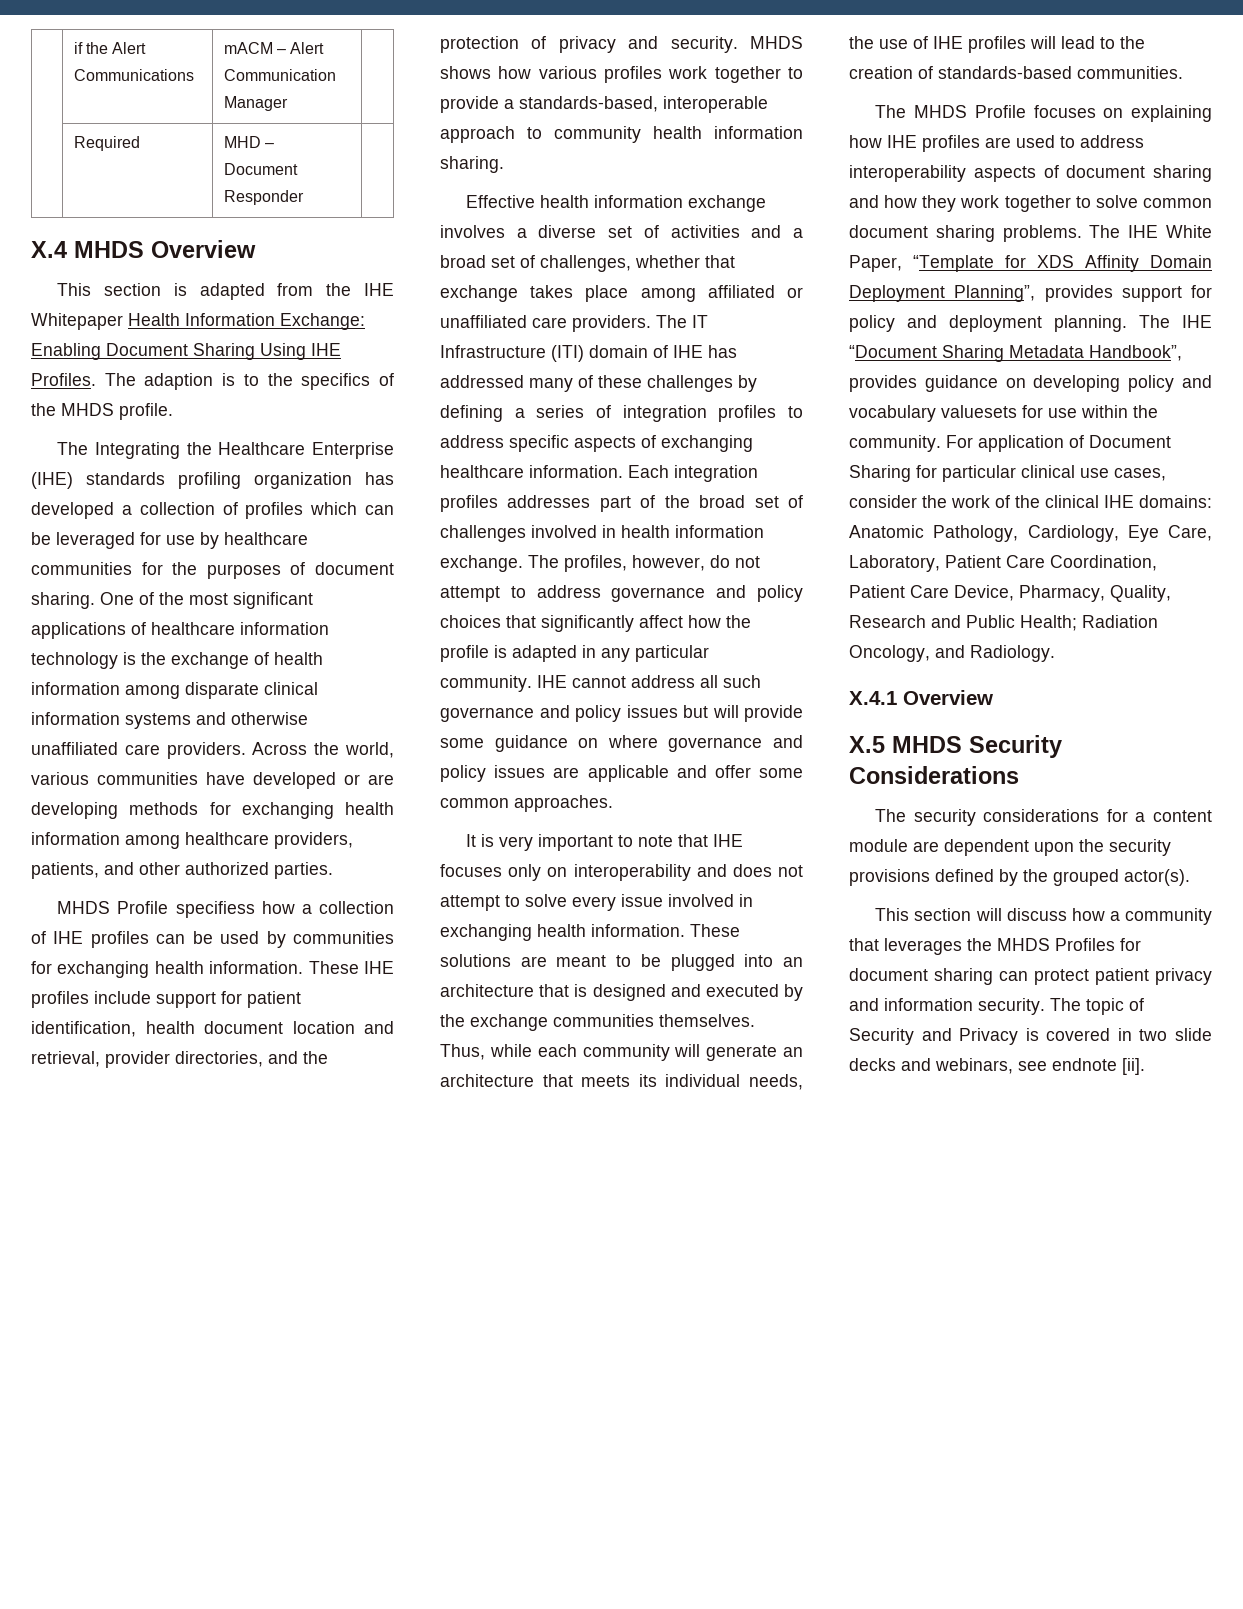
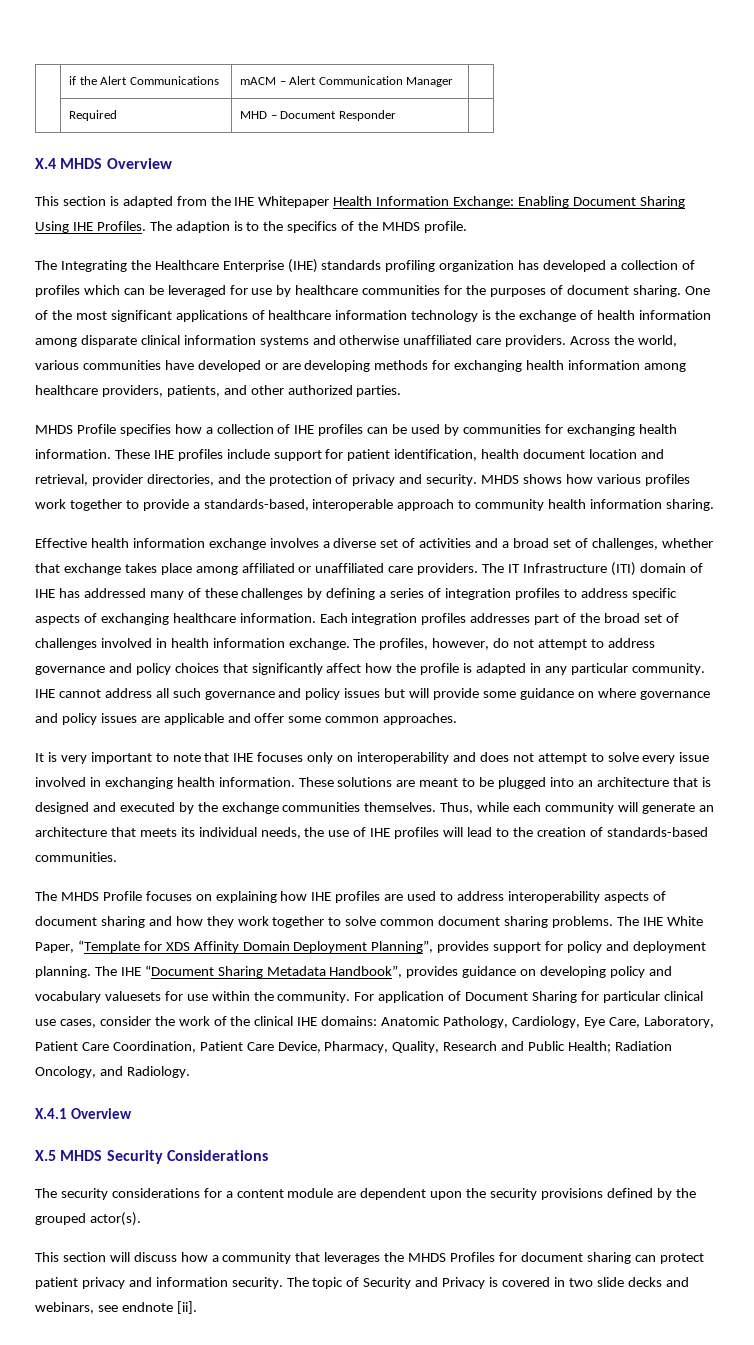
[175,901,255,918] specifiess -> [119,424,171,436] specifies

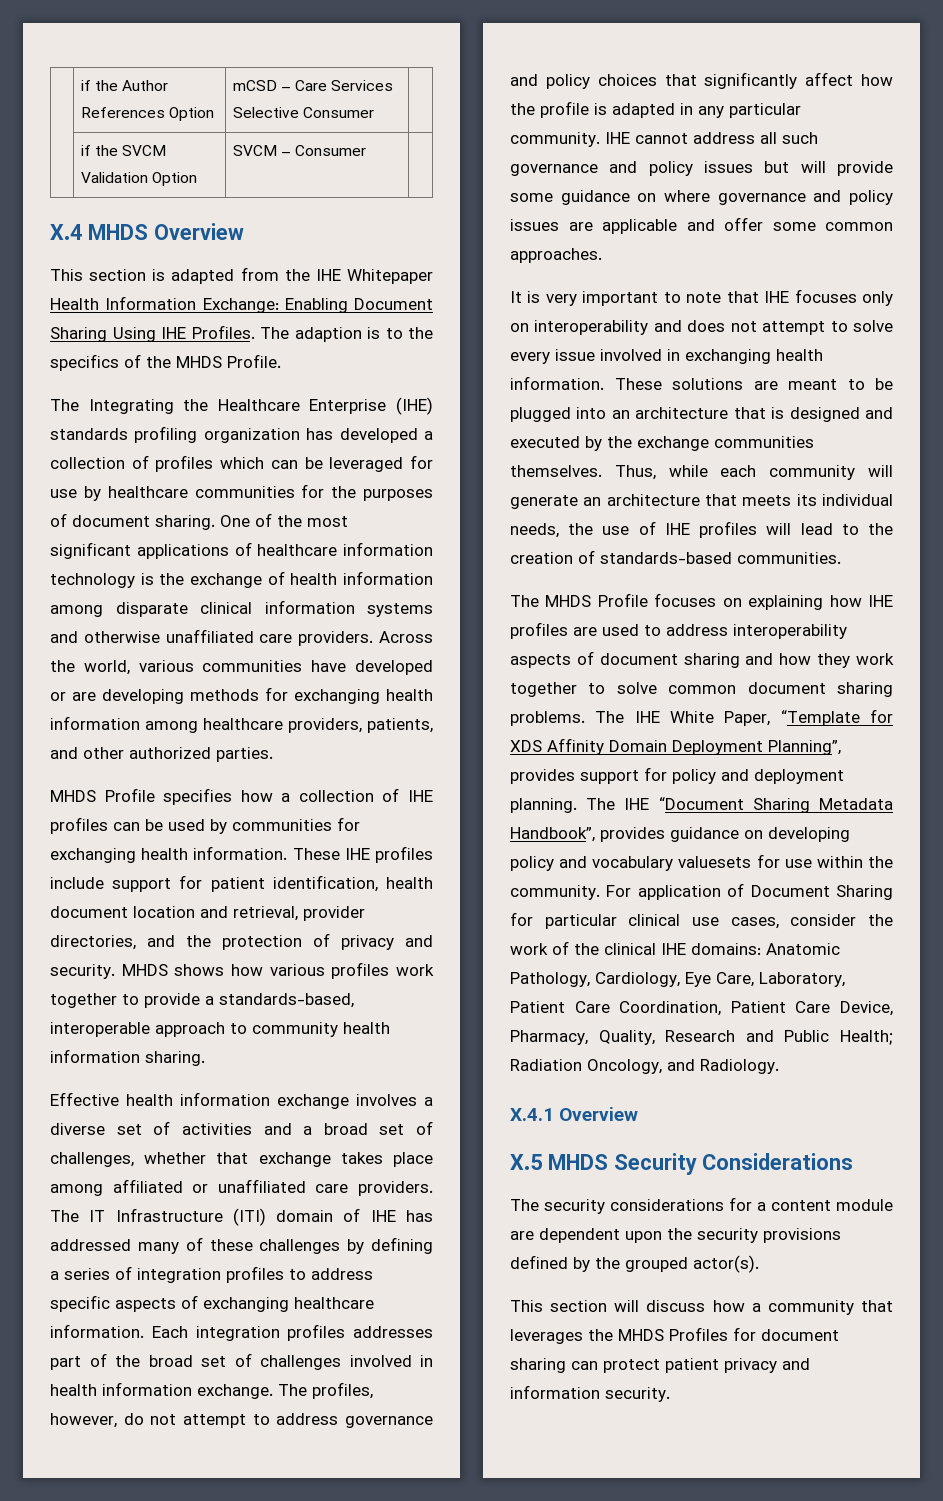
[68,76,219,85] [239,76,454,87] [68,110,117,121] [239,110,396,121] | if the Alert Communications | mACM – Alert Communication Manager | // | Required | MHD – Document Responder -> [80,80,168,91] [80,107,214,121] [232,80,394,91] [232,107,374,118] [80,145,166,156] [80,172,197,186] [232,145,366,156] | if the Author References Option | mCSD – Care Services Selective Consumer | // | if the SVCM Validation Option | SVCM – Consumer
[423,221,467,233] profile. -> [227,354,281,368] Profile.
[286,1277,689,1289] [35,1301,197,1314] The topic of Security and Privacy is covered in two slide decks and webinars, see endnote [ii]. -> (670, 1394) none

